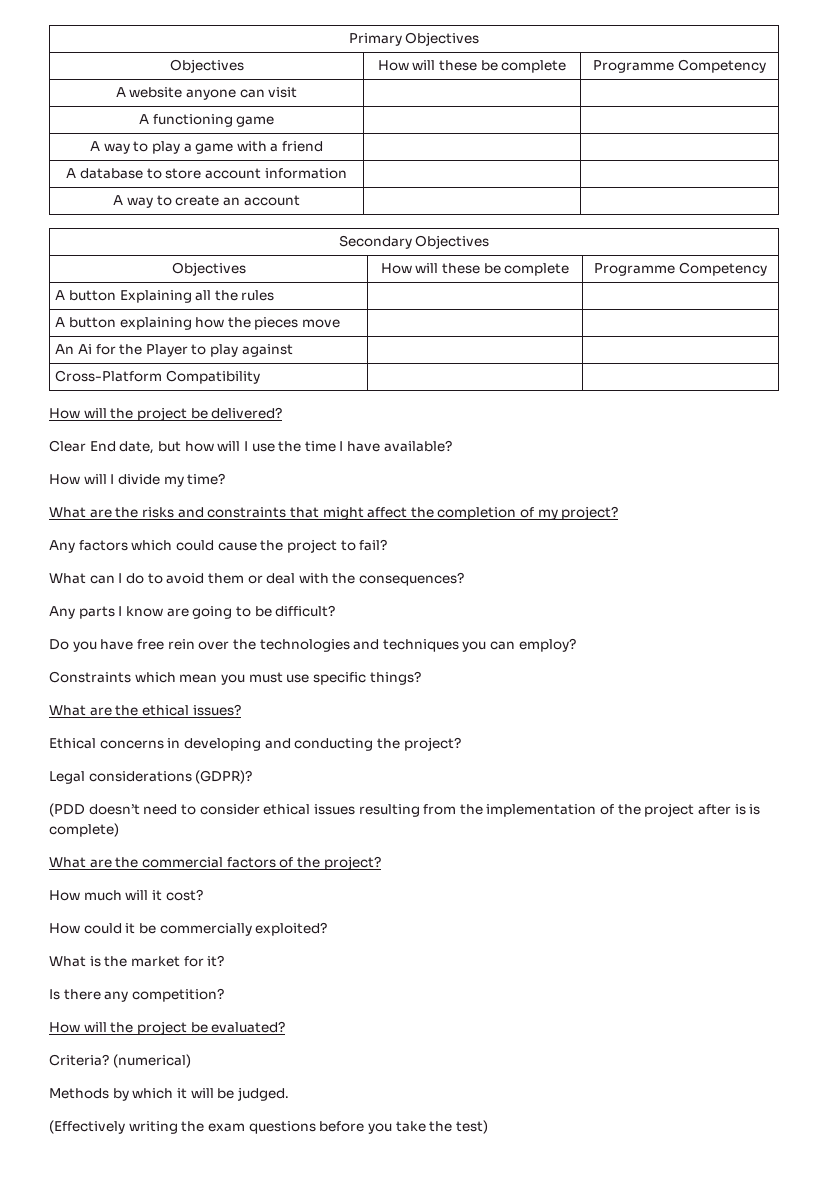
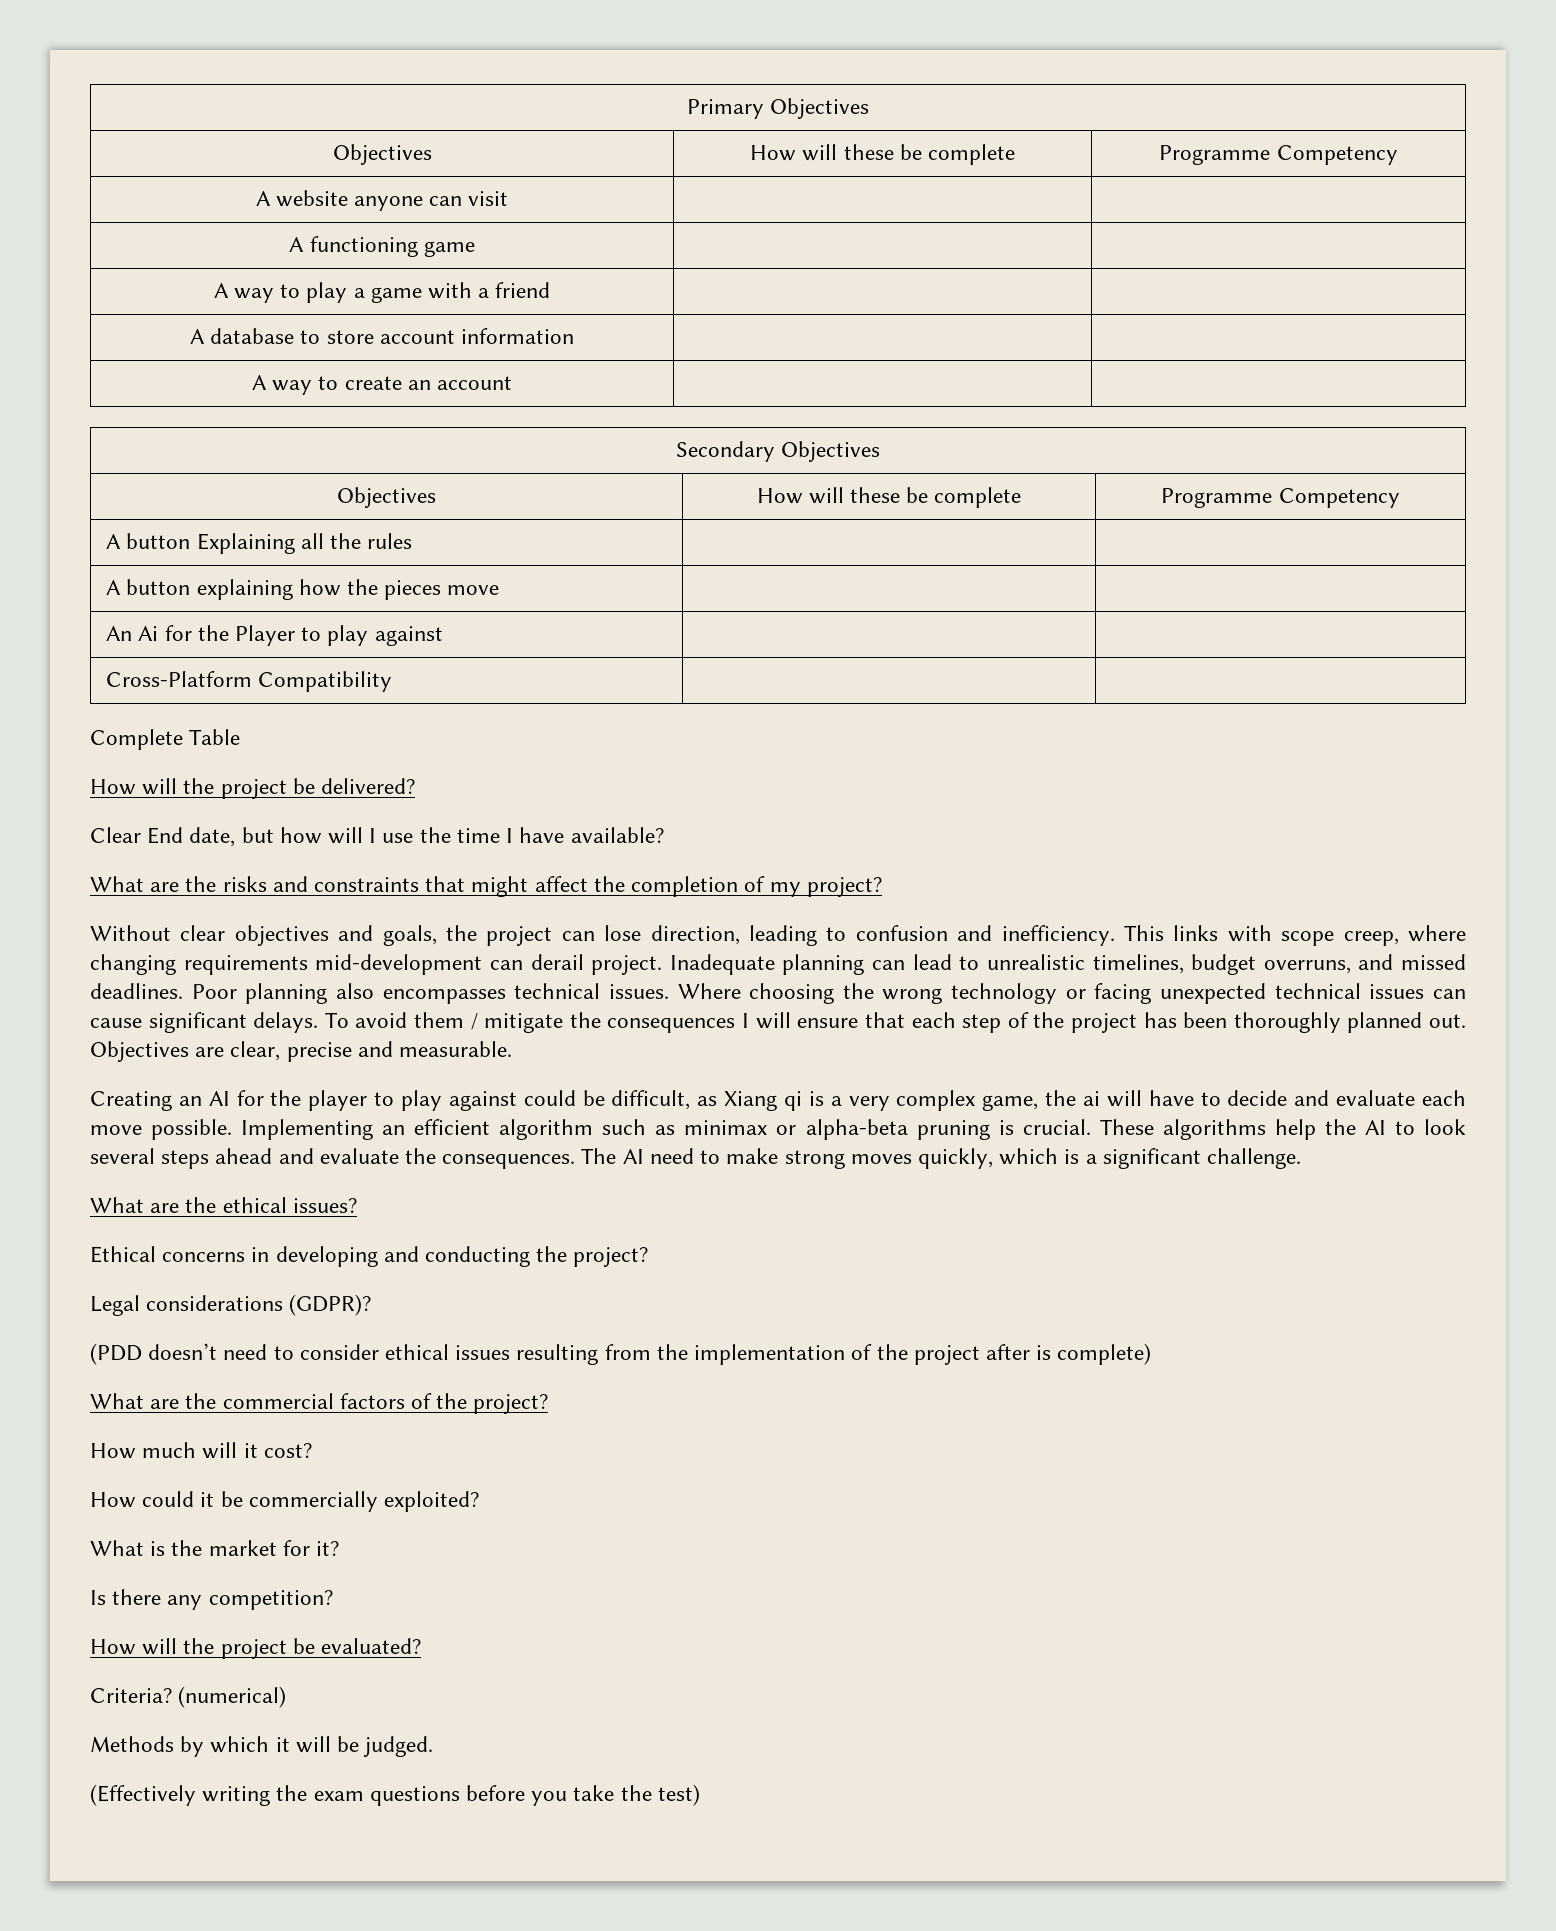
(260, 377) none -> [90,729,241,750] // Complete Table
[49,473,226,487] // How will I divide my time? -> (664, 835) none
[49,539,388,553] [49,572,465,586] [49,605,336,619] [49,638,576,652] [49,671,421,685] Any factors which could cause the project to fail? // What can I do to avoid them or deal with the consequences? // Any parts I know are going to be difficult? // Do you have free rein over the technologies and techniques you can employ? // Constraints which mean you must use specific things? -> [90,925,1467,946] [90,954,1466,975] [90,983,1466,1004] [90,1012,1466,1033] [90,1041,513,1062] [90,1090,1467,1111] [90,1119,1466,1140] [90,1148,1301,1169] Without clear objectives and goals, the project can lose direction, leading to confusion and inefficiency. This links with scope creep, where changing requirements mid-development can derail project. Inadequate planning can lead to unrealistic timelines, budget overruns, and missed deadlines. Poor planning also encompasses technical issues. Where choosing the wrong technology or facing unexpected technical issues can cause significant delays. To avoid them / mitigate the consequences I will ensure that each step of the project has been thoroughly planned out. Objectives are clear, precise and measurable. // Creating an AI for the player to play against could be difficult, as Xiang qi is a very complex game, the ai will have to decide and evaluate each move possible. Implementing an efficient algorithm such as minimax or alpha-beta pruning is crucial. These algorithms help the AI to look several steps ahead and evaluate the consequences. The AI need to make strong moves quickly, which is a significant challenge.
[749,804,761,815] is -> (1052, 1352) none

